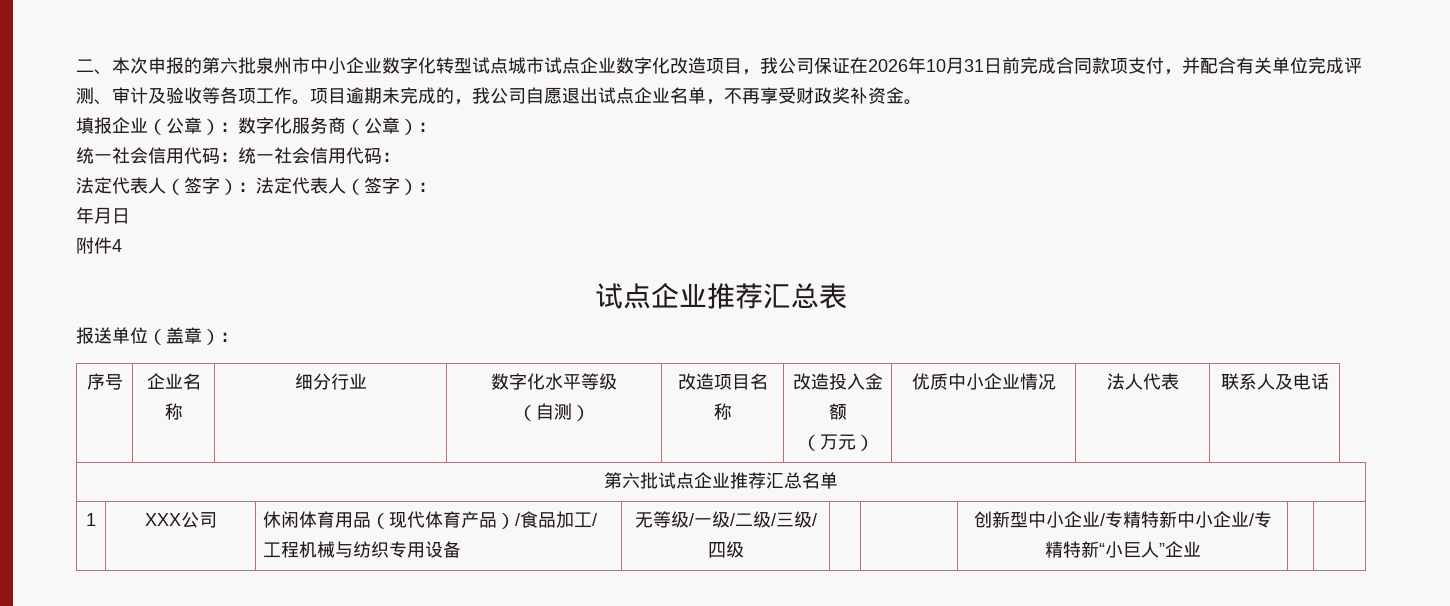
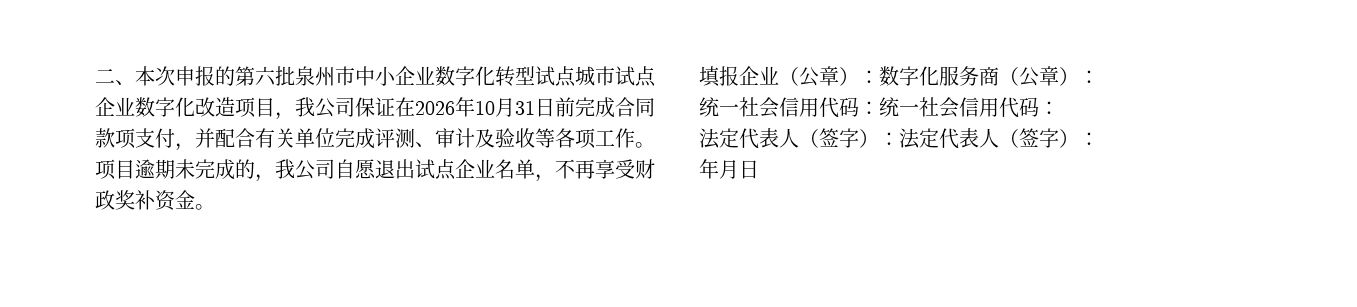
[76,237,122,254] [595,283,847,309] [76,327,238,345] [86,373,123,390] [146,373,201,390] [164,403,183,420] [294,373,367,390] [491,373,617,390] [518,403,590,421] [677,373,768,390] [713,403,732,420] [792,373,883,390] [828,403,847,420] [801,434,874,451] [911,373,1056,390] [1106,373,1179,390] [1220,373,1329,390] [604,472,838,489] [86,513,96,526] [144,512,217,528] [263,511,598,529] [263,541,462,558] [634,511,817,528] [707,541,744,558] [973,511,1272,528] [1044,541,1201,558] // 附件4 // 试点企业推荐汇总表 // 报送单位（盖章）： // 序号 | 企业名称 | 细分行业 | 数字化水平等级 // （自测） | 改造项目名称 | 改造投入金额 // （万元） | 优质中小企业情况 | 法人代表 | 联系人及电话 // 第六批试点企业推荐汇总名单 // 1 | XXX公司 | 休闲体育用品（现代体育产品）/食品加工/工程机械与纺织专用设备 | 无等级/一级/二级/三级/四级 | | | 创新型中小企业/专精特新中小企业/专精特新“小巨人”企业 | | -> (759, 169) none

